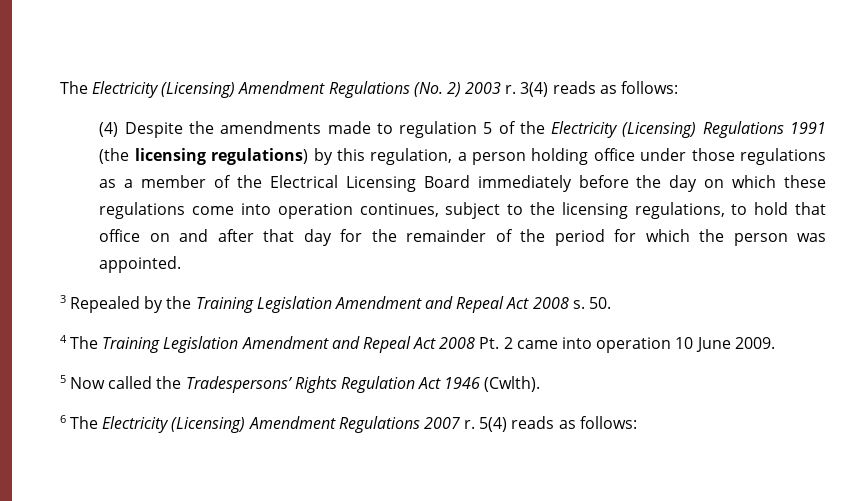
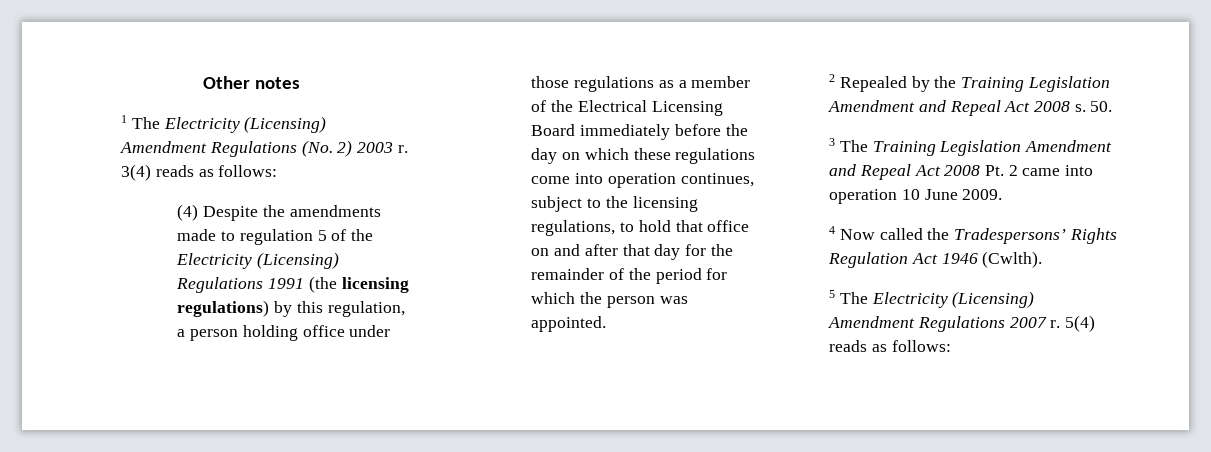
(59, 87) none -> [202,76,301,89] [121,115,128,123] Other notes // 1
[59,295,66,303] 3 -> [829,74,836,82] 2
[59,335,67,343] 4 -> [829,138,836,146] 3
[59,375,66,383] 5 -> [829,226,836,234] 4
[59,415,66,423] 6 -> [829,290,836,298] 5

